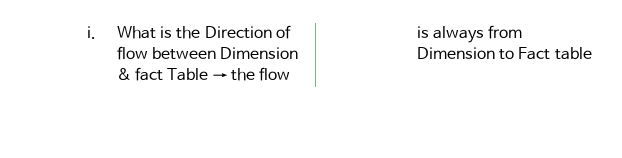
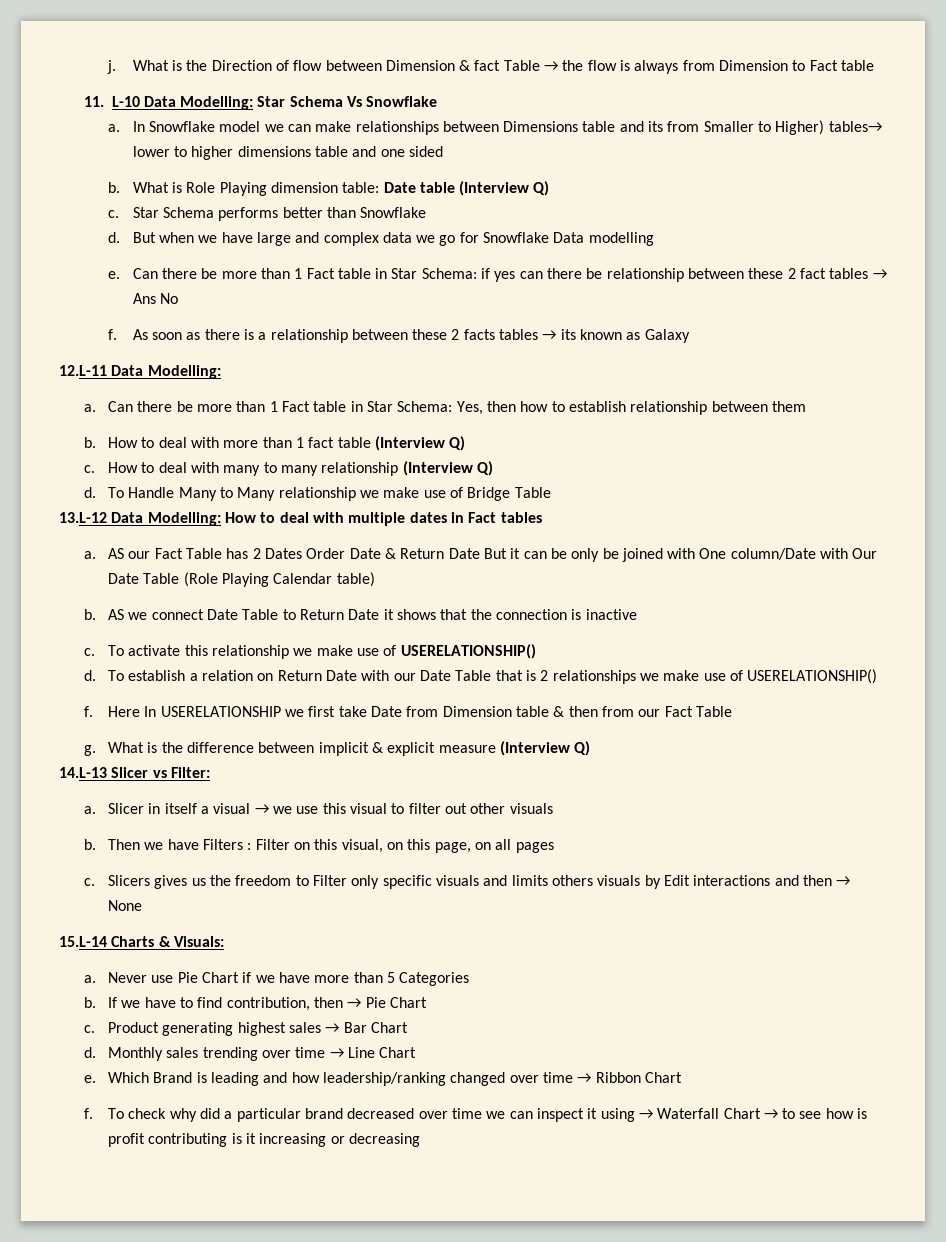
[87,26,97,39] i. -> [107,60,117,74] j.
(592, 53) none -> [83,96,438,110] [108,120,882,135] [132,146,443,160] [108,181,550,196] [108,207,427,221] [108,232,654,246] [108,268,887,282] [132,293,178,304] [108,329,690,343] [59,365,221,379] [83,401,806,415] [83,436,466,451] [83,461,493,476] [83,487,551,501] [59,512,542,526] [83,548,878,562] [108,572,375,587] [83,609,637,620] [83,644,536,659] [83,669,878,684] [83,706,732,717] [83,741,591,756] [59,767,210,778] [83,803,553,814] [83,839,554,853] [83,875,851,889] [108,900,143,911] [59,936,224,947] [83,972,470,986] [83,997,427,1011] [83,1022,408,1036] [83,1047,417,1061] [83,1072,682,1086] [83,1108,868,1122] [108,1133,420,1147] // 11. L-10 Data Modelling: Star Schema Vs Snowflake // a. In Snowflake model we can make relationships between Dimensions table and its from Smaller to Higher) tables→ lower to higher dimensions table and one sided // b. What is Role Playing dimension table: Date table (Interview Q) // c. Star Schema performs better than Snowflake // d. But when we have large and complex data we go for Snowflake Data modelling // e. Can there be more than 1 Fact table in Star Schema: if yes can there be relationship between these 2 fact tables → Ans No // f. As soon as there is a relationship between these 2 facts tables → its known as Galaxy // 12.L-11 Data Modelling: // a. Can there be more than 1 Fact table in Star Schema: Yes, then how to establish relationship between them // b. How to deal with more than 1 fact table (Interview Q) // c. How to deal with many to many relationship (Interview Q) // d. To Handle Many to Many relationship we make use of Bridge Table // 13.L-12 Data Modelling: How to deal with multiple dates in Fact tables // a. AS our Fact Table has 2 Dates Order Date & Return Date But it can be only be joined with One column/Date with Our Date Table (Role Playing Calendar table) // b. AS we connect Date Table to Return Date it shows that the connection is inactive // c. To activate this relationship we make use of USERELATIONSHIP() // d. To establish a relation on Return Date with our Date Table that is 2 relationships we make use of USERELATIONSHIP() // f. Here In USERELATIONSHIP we first take Date from Dimension table & then from our Fact Table // g. What is the difference between implicit & explicit measure (Interview Q) // 14.L-13 Slicer vs Filter: // a. Slicer in itself a visual → we use this visual to filter out other visuals // b. Then we have Filters : Filter on this visual, on this page, on all pages // c. Slicers gives us the freedom to Filter only specific visuals and limits others visuals by Edit interactions and then → None // 15.L-14 Charts & Visuals: // a. Never use Pie Chart if we have more than 5 Categories // b. If we have to find contribution, then → Pie Chart // c. Product generating highest sales → Bar Chart // d. Monthly sales trending over time → Line Chart // e. Which Brand is leading and how leadership/ranking changed over time → Ribbon Chart // f. To check why did a particular brand decreased over time we can inspect it using → Waterfall Chart → to see how is profit contributing is it increasing or decreasing

